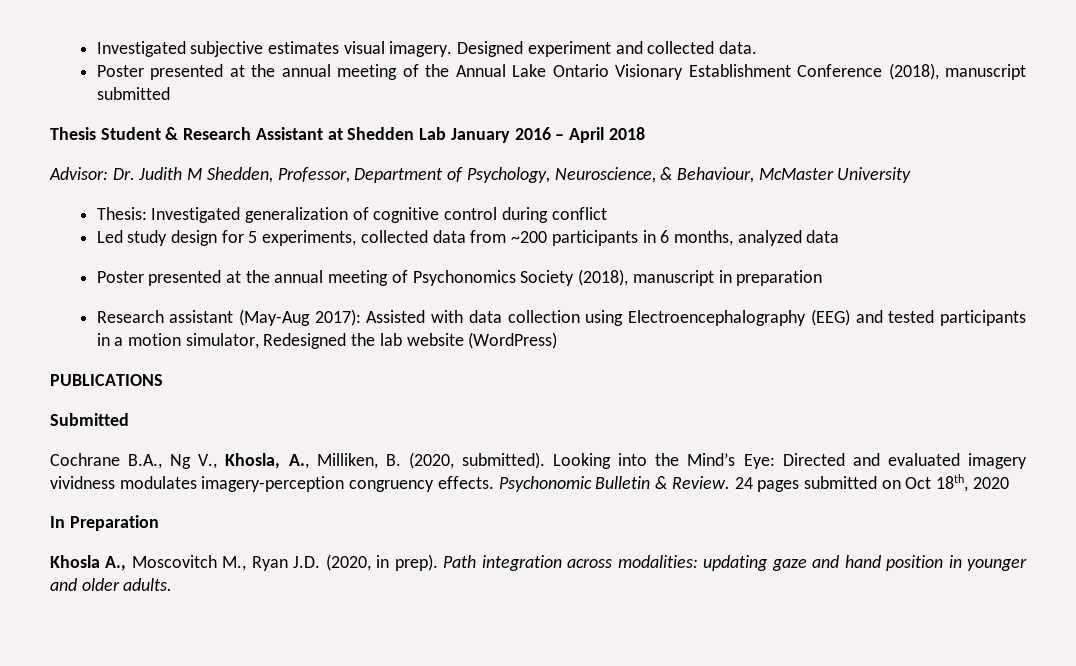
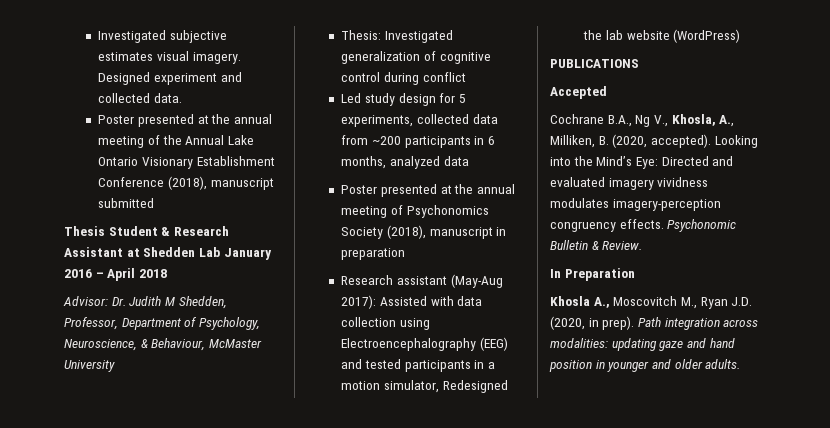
[50,413,129,426] Submitted -> [550,86,607,99] Accepted
[461,452,545,469] submitted). -> [650,134,711,148] accepted).
[734,474,1009,492] 24 pages submitted on Oct 18th, 2020 -> (643, 245) none

